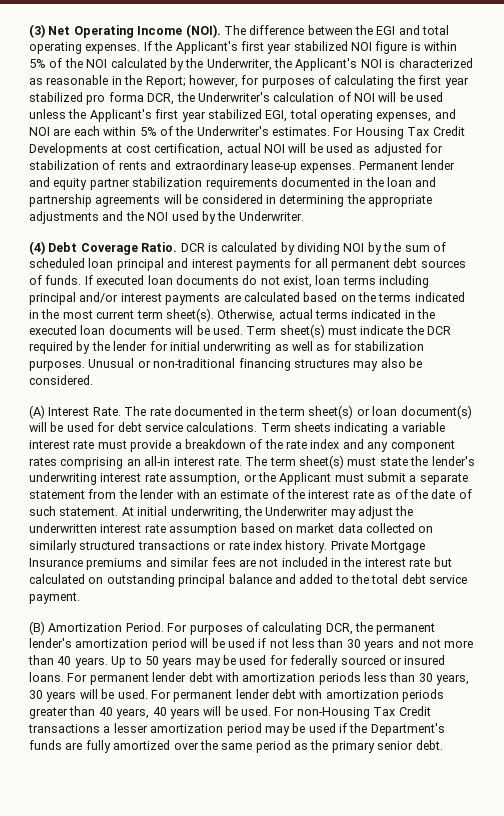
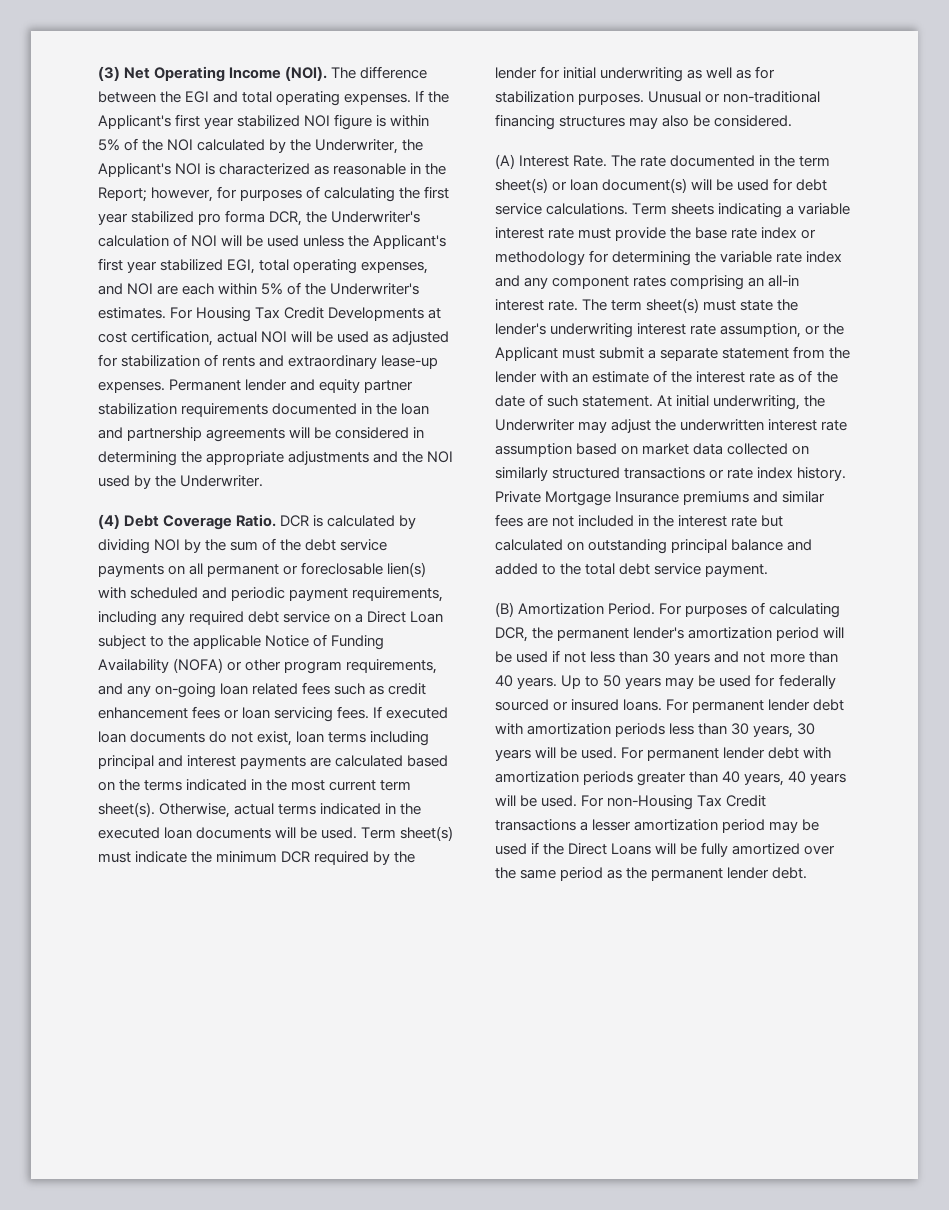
[29,258,466,271] [29,275,82,285] scheduled loan principal and interest payments for all permanent debt sources of funds. -> [280,539,388,551] [98,562,427,577] [98,587,444,602] [98,611,444,626] [98,634,385,650] [98,658,438,674] [98,682,427,698] [98,706,370,722] the debt service payments on all permanent or foreclosable lien(s) with scheduled and periodic payment requirements, including any required debt service on a Direct Loan subject to the applicable Notice of Funding Availability (NOFA) or other program requirements, and any on-going loan related fees such as credit enhancement fees or loan servicing fees.
[79,292,119,303] and/or -> [158,755,184,767] and
(424, 330) none -> [216,851,278,863] minimum
[174,439,283,449] a breakdown of the -> [670,227,817,239] [495,250,773,266] the base rate index or methodology for determining the variable
[370,723,445,736] [29,740,83,750] Department's funds are -> [568,843,698,855] Direct Loans will be
[331,741,414,753] primary senior -> [651,867,770,881] permanent lender

